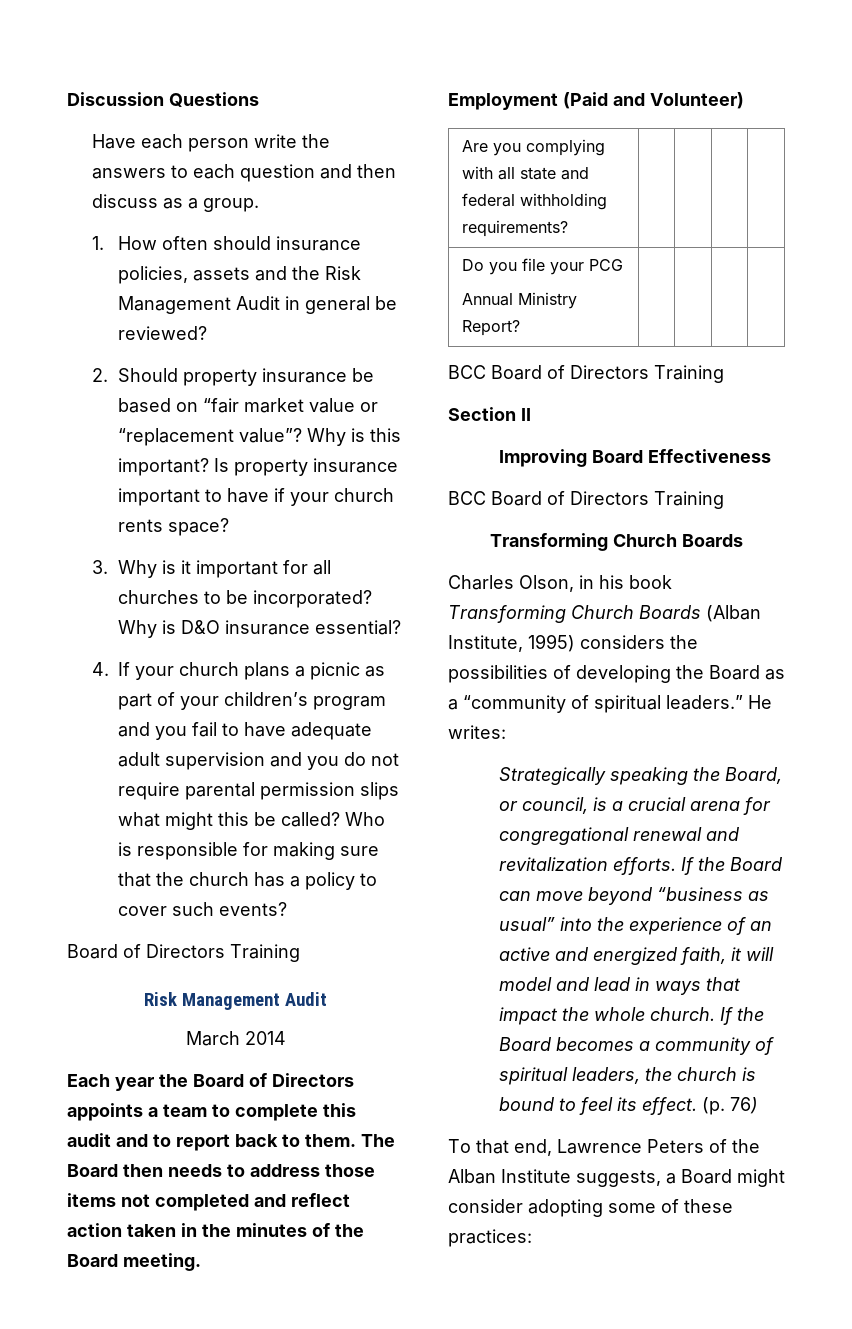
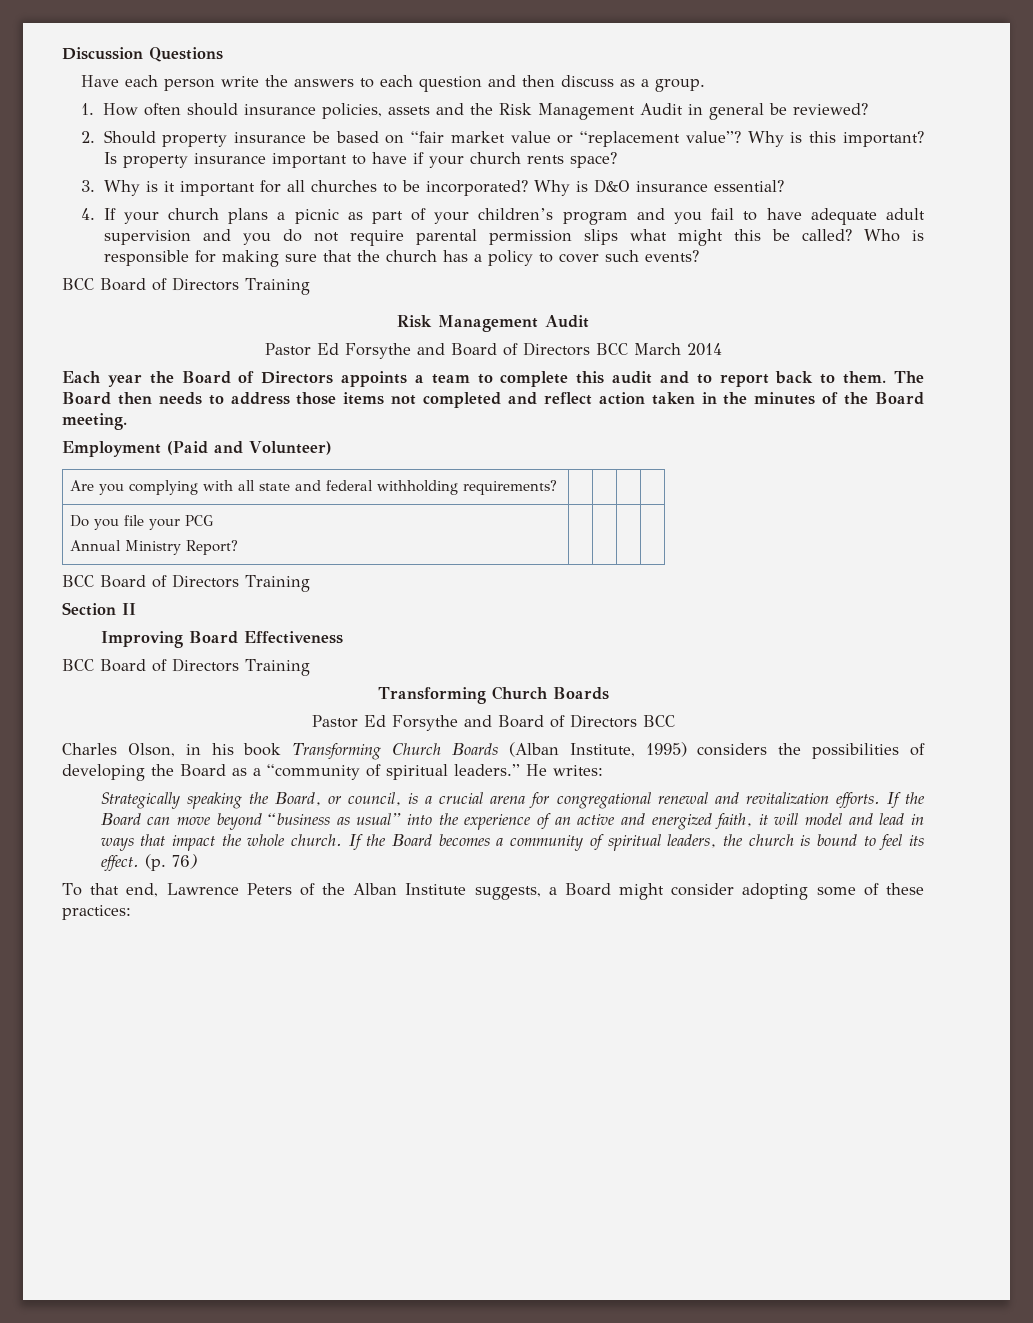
(288, 909) none -> [62,278,94,290] BCC
(327, 999) none -> [264,342,628,359] Pastor Ed Forsythe and Board of Directors BCC
(743, 540) none -> [311,714,675,731] // Pastor Ed Forsythe and Board of Directors BCC

